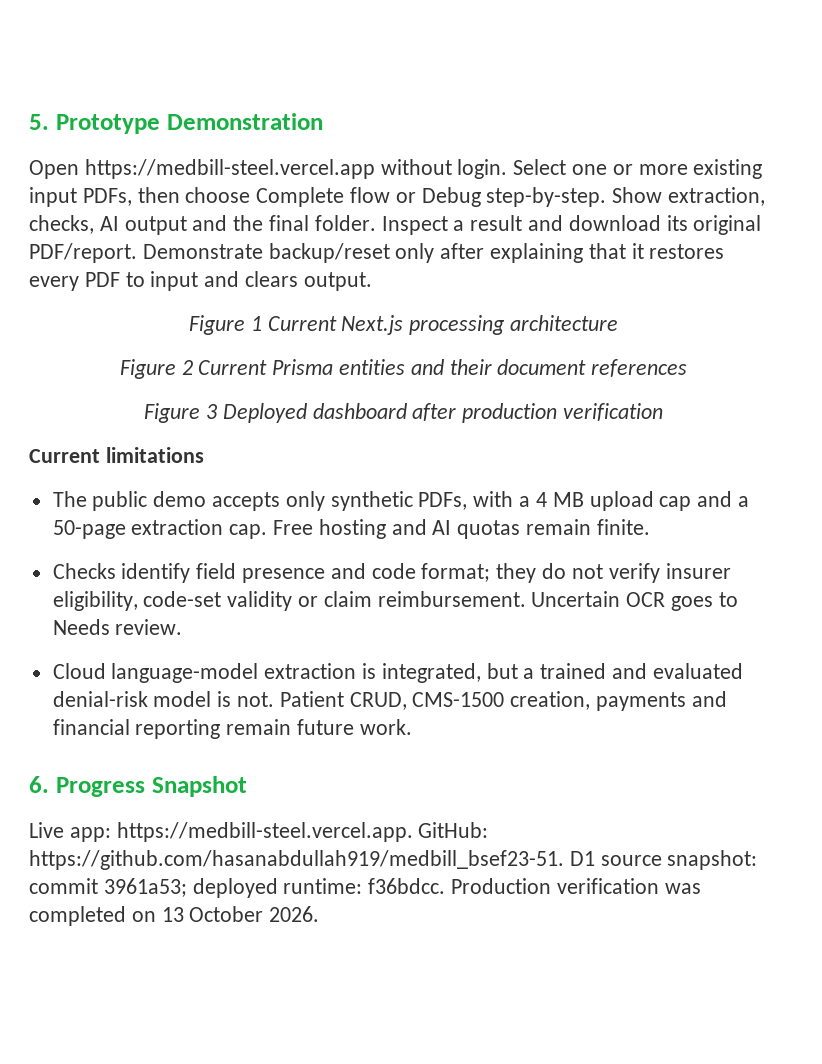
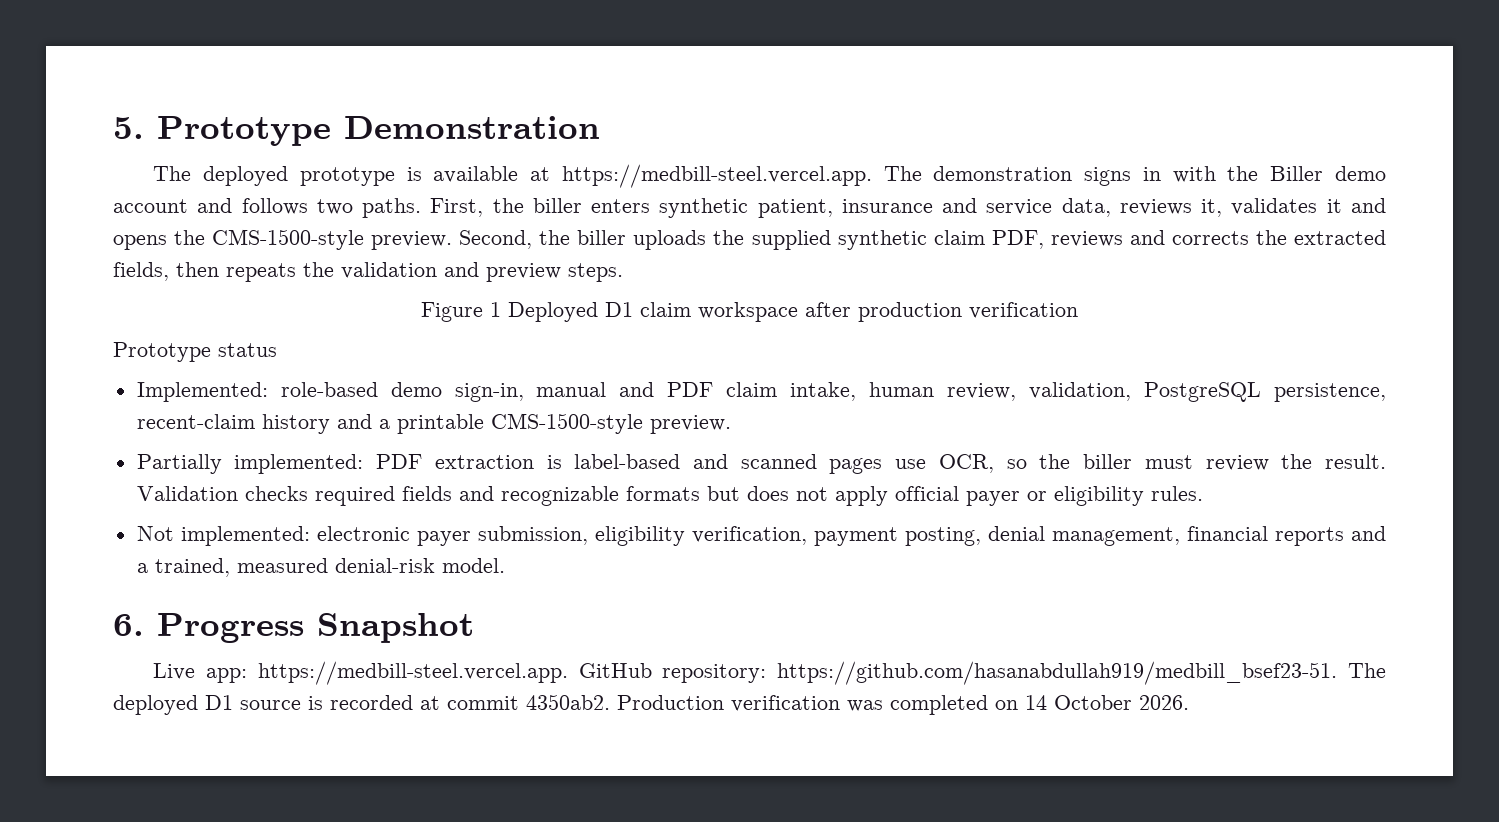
[29,159,763,179] [29,187,766,207] [29,215,762,235] [29,243,725,263] [29,271,372,291] [188,315,619,335] [119,359,688,379] [144,403,663,423] [29,447,204,463] [52,491,749,511] [52,519,650,539] [52,563,731,583] [52,591,738,611] [52,619,183,635] [52,663,743,683] [52,691,727,711] [52,719,412,739] Open https://medbill-steel.vercel.app without login. Select one or more existing input PDFs, then choose Complete flow or Debug step-by-step. Show extraction, checks, AI output and the final folder. Inspect a result and download its original PDF/report. Demonstrate backup/reset only after explaining that it restores every PDF to input and clears output. // Figure 1 Current Next.js processing architecture // Figure 2 Current Prisma entities and their document references // Figure 3 Deployed dashboard after production verification // Current limitations // The public demo accepts only synthetic PDFs, with a 4 MB upload cap and a 50-page extraction cap. Free hosting and AI quotas remain finite. // Checks identify field presence and code format; they do not verify insurer eligibility, code-set validity or claim reimbursement. Uncertain OCR goes to Needs review. // Cloud language-model extraction is integrated, but a trained and evaluated denial-risk model is not. Patient CRUD, CMS-1500 creation, payments and financial reporting remain future work. -> [153,164,1387,188] [113,198,1387,218] [113,229,1386,250] [113,262,623,282] [421,302,1078,322] [113,342,277,362] [136,382,1387,402] [136,413,731,434] [136,454,1387,474] [136,486,1203,506] [136,526,1386,546] [136,558,505,577] The deployed prototype is available at https://medbill-steel.vercel.app. The demonstration signs in with the Biller demo account and follows two paths. First, the biller enters synthetic patient, insurance and service data, reviews it, validates it and opens the CMS-1500-style preview. Second, the biller uploads the supplied synthetic claim PDF, reviews and corrects the extracted fields, then repeats the validation and preview steps. // Figure 1 Deployed D1 claim workspace after production verification // Prototype status // Implemented: role-based demo sign-in, manual and PDF claim intake, human review, validation, PostgreSQL persistence, recent-claim history and a printable CMS-1500-style preview. // Partially implemented: PDF extraction is label-based and scanned pages use OCR, so the biller must review the result. Validation checks required fields and recognizable formats but does not apply official payer or eligibility rules. // Not implemented: electronic payer submission, eligibility verification, payment posting, denial management, financial reports and a trained, measured denial-risk model.
[418,822,489,838] [29,850,758,870] [29,878,446,898] GitHub: https://github.com/hasanabdullah919/medbill_bsef23-51. D1 source snapshot: commit 3961a53; deployed runtime: f36bdcc. -> [578,661,1386,685] [113,694,610,715] GitHub repository: https://github.com/hasanabdullah919/medbill_bsef23-51. The deployed D1 source is recorded at commit 4350ab2.
[161,907,184,922] 13 -> [1025,695,1047,710] 14

